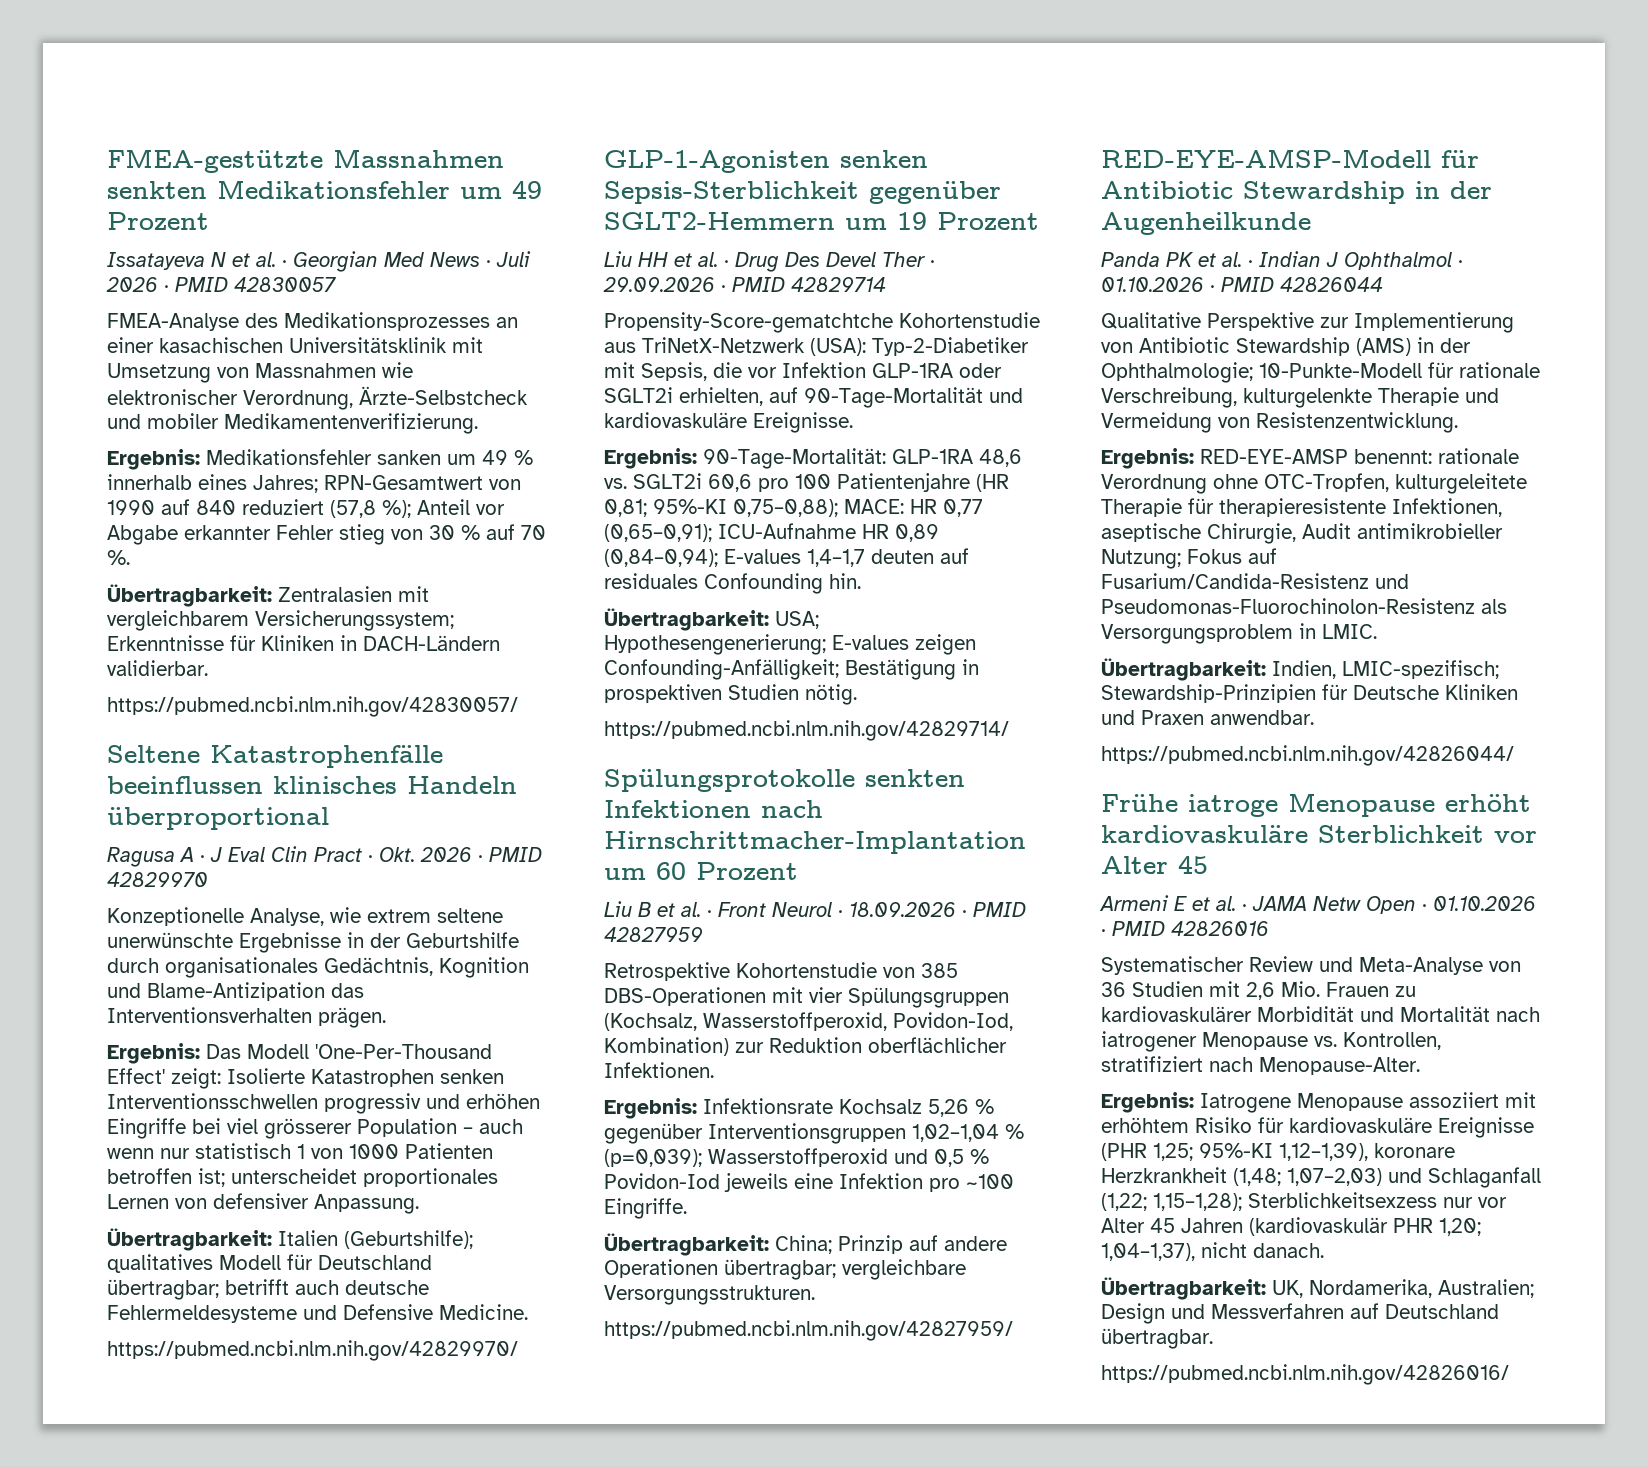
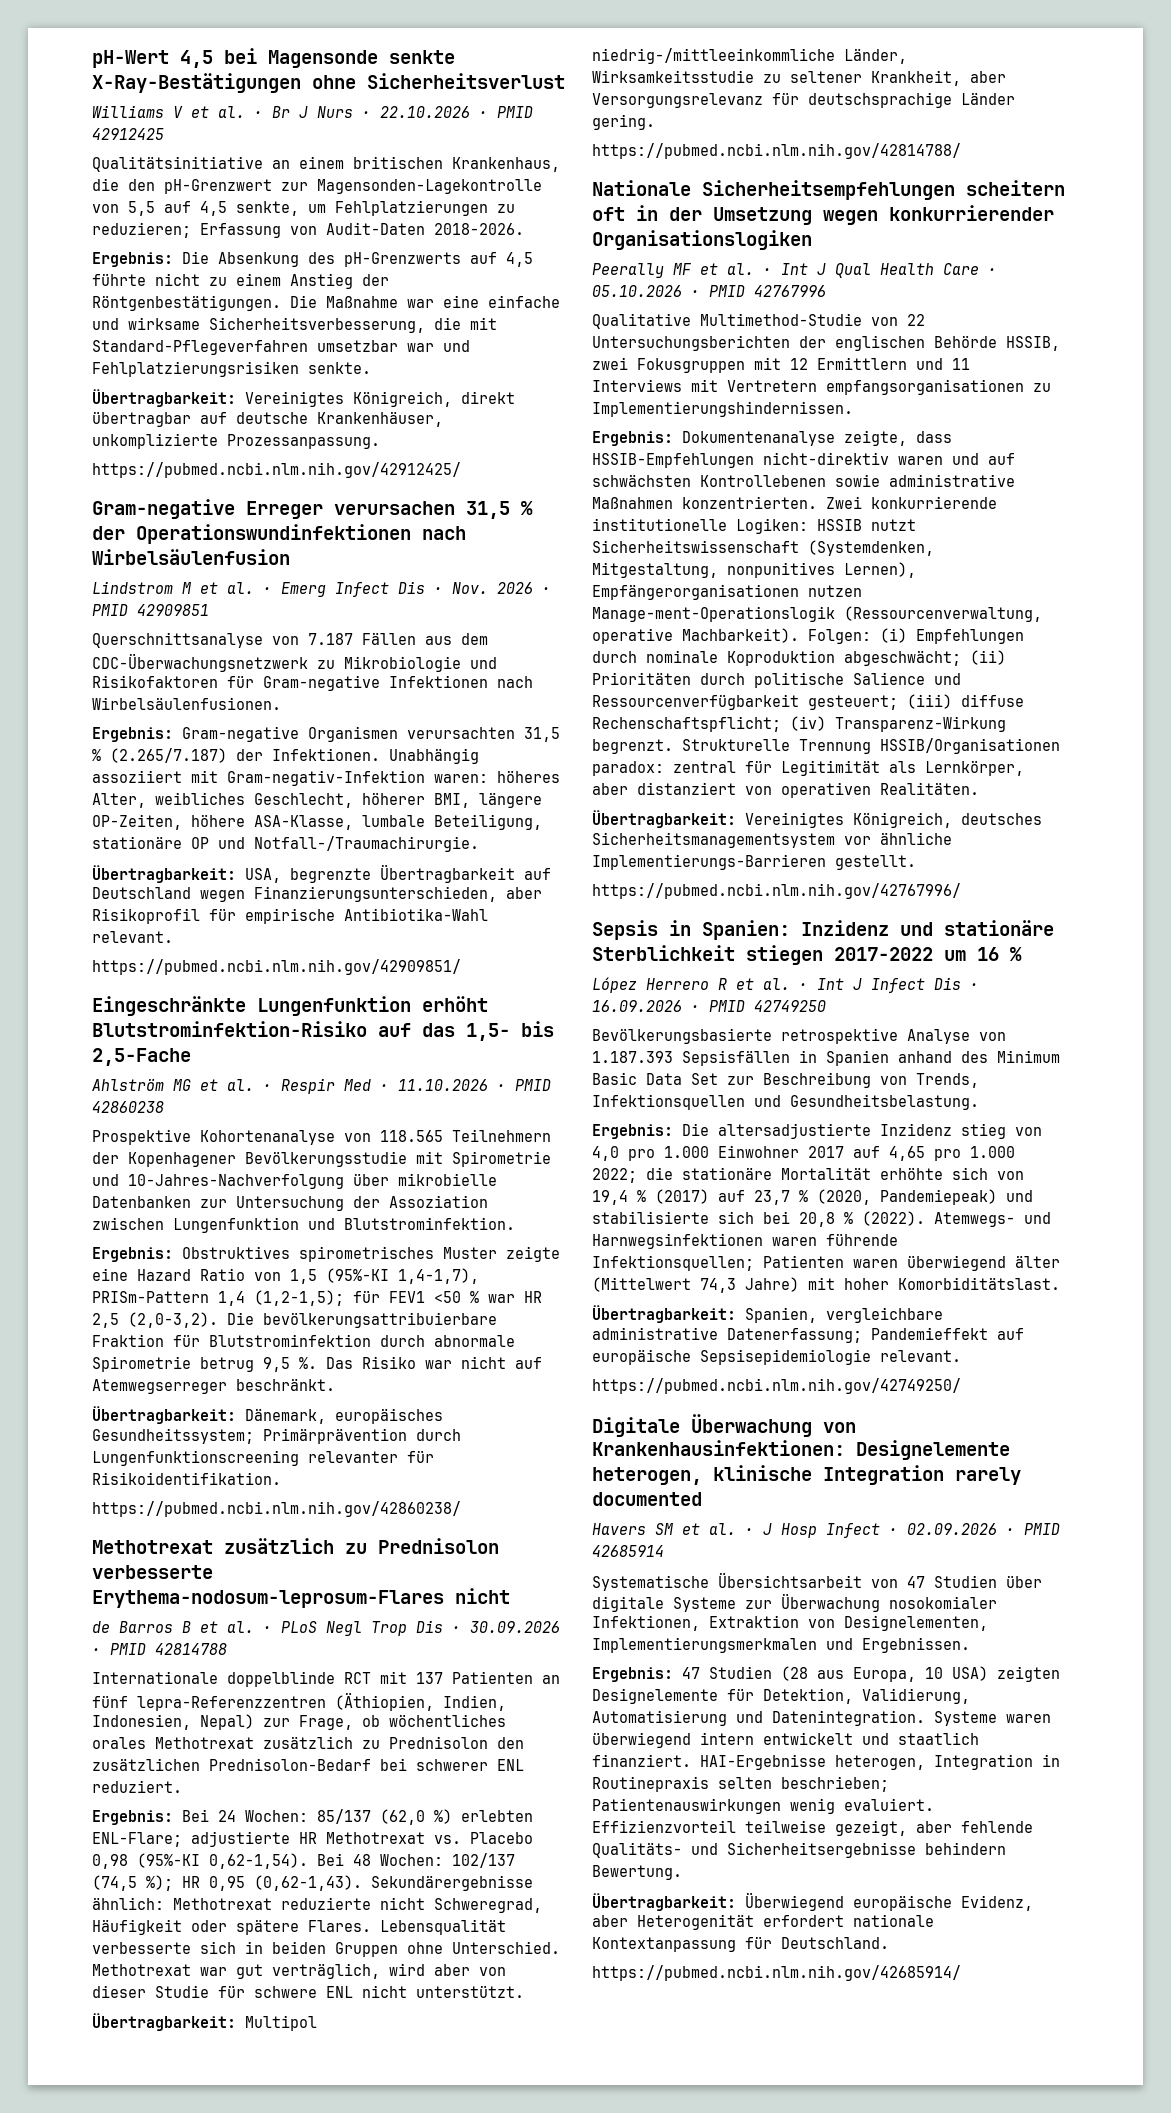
[107,149,504,173] [107,180,542,199] [107,212,209,230] [107,251,531,272] [106,277,336,292] [107,312,518,331] [107,337,483,353] [107,362,413,383] [107,386,528,410] [107,413,478,434] [107,449,533,470] [107,474,521,493] [107,499,505,518] [107,524,546,545] [107,550,130,565] [107,584,429,607] [107,610,454,631] [107,635,500,651] [107,660,208,676] [107,696,518,717] [107,745,443,768] [107,776,517,794] [107,807,329,830] [107,846,542,867] [107,872,208,887] [107,907,503,926] [107,932,519,953] [107,957,529,978] [107,982,364,1001] [107,1007,386,1028] [107,1043,492,1064] [107,1068,504,1089] [107,1093,540,1114] [107,1118,523,1139] [107,1143,493,1159] [107,1168,498,1187] [107,1193,419,1214] [107,1228,473,1251] [107,1254,432,1273] [107,1279,429,1300] [107,1304,528,1323] [107,1340,518,1361] [604,150,928,173] [604,181,1001,204] [604,212,1039,230] [604,251,935,272] [603,277,886,292] [604,312,1040,333] [604,337,1029,356] [604,362,1002,381] [604,387,1023,408] [604,412,853,433] [604,448,1022,469] [604,473,1009,492] [604,499,983,517] [604,523,939,542] [604,548,969,567] [604,573,861,594] [604,608,819,631] [604,634,976,655] [604,659,979,680] [604,684,857,705] [604,720,1009,741] [604,769,965,792] [604,800,823,818] [604,831,1026,854] [604,862,798,880] [604,901,1026,917] [604,927,703,942] [604,962,958,981] [604,987,1009,1008] [604,1012,1013,1031] [604,1037,1007,1056] [604,1062,714,1078] [604,1098,994,1119] [604,1123,1024,1144] [604,1148,989,1167] [604,1173,1014,1192] [604,1198,687,1219] [604,1233,1007,1256] [604,1259,966,1280] [604,1285,815,1305] [604,1320,1013,1341] [1101,149,1479,168] [1101,181,1492,204] [1101,212,1311,235] [1101,251,1463,270] [1101,277,1383,292] FMEA-gestützte Massnahmen senkten Medikationsfehler um 49 Prozent // Issatayeva N et al. · Georgian Med News · Juli 2026 · PMID 42830057 // FMEA-Analyse des Medikationsprozesses an einer kasachischen Universitätsklinik mit Umsetzung von Massnahmen wie elektronischer Verordnung, Ärzte-Selbstcheck und mobiler Medikamentenverifizierung. // Ergebnis: Medikationsfehler sanken um 49 % innerhalb eines Jahres; RPN-Gesamtwert von 1990 auf 840 reduziert (57,8 %); Anteil vor Abgabe erkannter Fehler stieg von 30 % auf 70 %. // Übertragbarkeit: Zentralasien mit vergleichbarem Versicherungssystem; Erkenntnisse für Kliniken in DACH-Ländern validierbar. // https://pubmed.ncbi.nlm.nih.gov/42830057/ // Seltene Katastrophenfälle beeinflussen klinisches Handeln überproportional // Ragusa A · J Eval Clin Pract · Okt. 2026 · PMID 42829970 // Konzeptionelle Analyse, wie extrem seltene unerwünschte Ergebnisse in der Geburtshilfe durch organisationales Gedächtnis, Kognition und Blame-Antizipation das Interventionsverhalten prägen. // Ergebnis: Das Modell 'One-Per-Thousand Effect' zeigt: Isolierte Katastrophen senken Interventionsschwellen progressiv und erhöhen Eingriffe bei viel grösserer Population – auch wenn nur statistisch 1 von 1000 Patienten betroffen ist; unterscheidet proportionales Lernen von defensiver Anpassung. // Übertragbarkeit: Italien (Geburtshilfe); qualitatives Modell für Deutschland übertragbar; betrifft auch deutsche Fehlermeldesysteme und Defensive Medicine. // https://pubmed.ncbi.nlm.nih.gov/42829970/ // GLP-1-Agonisten senken Sepsis-Sterblichkeit gegenüber SGLT2-Hemmern um 19 Prozent // Liu HH et al. · Drug Des Devel Ther · 29.09.2026 · PMID 42829714 // Propensity-Score-gematchtche Kohortenstudie aus TriNetX-Netzwerk (USA): Typ-2-Diabetiker mit Sepsis, die vor Infektion GLP-1RA oder SGLT2i erhielten, auf 90-Tage-Mortalität und kardiovaskuläre Ereignisse. // Ergebnis: 90-Tage-Mortalität: GLP-1RA 48,6 vs. SGLT2i 60,6 pro 100 Patientenjahre (HR 0,81; 95%-KI 0,75–0,88); MACE: HR 0,77 (0,65–0,91); ICU-Aufnahme HR 0,89 (0,84–0,94); E-values 1,4–1,7 deuten auf residuales Confounding hin. // Übertragbarkeit: USA; Hypothesengenerierung; E-values zeigen Confounding-Anfälligkeit; Bestätigung in prospektiven Studien nötig. // https://pubmed.ncbi.nlm.nih.gov/42829714/ // Spülungsprotokolle senkten Infektionen nach Hirnschrittmacher-Implantation um 60 Prozent // Liu B et al. · Front Neurol · 18.09.2026 · PMID 42827959 // Retrospektive Kohortenstudie von 385 DBS-Operationen mit vier Spülungsgruppen (Kochsalz, Wasserstoffperoxid, Povidon-Iod, Kombination) zur Reduktion oberflächlicher Infektionen. // Ergebnis: Infektionsrate Kochsalz 5,26 % gegenüber Interventionsgruppen 1,02–1,04 % (p=0,039); Wasserstoffperoxid und 0,5 % Povidon-Iod jeweils eine Infektion pro ~100 Eingriffe. // Übertragbarkeit: China; Prinzip auf andere Operationen übertragbar; vergleichbare Versorgungsstrukturen. // https://pubmed.ncbi.nlm.nih.gov/42827959/ // RED-EYE-AMSP-Modell für Antibiotic Stewardship in der Augenheilkunde // Panda PK et al. · Indian J Ophthalmol · 01.10.2026 · PMID 42826044 -> [92,48,455,68] [92,73,565,93] [92,105,533,118] [92,128,164,140] [92,156,560,172] [92,178,542,194] [92,200,515,216] [92,222,524,238] [92,251,533,267] [92,273,389,289] [92,295,560,311] [92,317,497,333] [92,340,470,355] [92,361,371,377] [92,389,515,407] [92,411,443,427] [92,433,380,449] [92,462,461,478] [92,499,533,519] [92,524,466,544] [92,549,290,565] [92,581,551,597] [92,604,209,616] [92,632,488,648] [92,653,497,672] [92,675,533,691] [92,697,281,710] [92,726,560,742] [92,748,479,764] [92,770,560,786] [92,792,542,808] [92,814,542,830] [92,836,479,852] [92,864,551,883] [92,886,542,902] [92,908,488,924] [92,931,173,943] [92,959,461,975] [92,996,488,1016] [92,1021,554,1041] [92,1048,191,1066] [92,1078,551,1094] [92,1101,164,1113] [92,1129,551,1145] [92,1151,551,1167] [92,1173,497,1189] [92,1195,488,1211] [92,1217,515,1233] [92,1246,560,1262] [92,1268,479,1284] [92,1290,542,1306] [92,1312,497,1328] [92,1334,515,1347] [92,1356,542,1372] [92,1378,335,1394] [92,1406,443,1424] [92,1428,461,1444] [92,1450,434,1466] [92,1472,281,1485] [92,1501,461,1517] [92,1538,499,1554] [92,1565,213,1579] [92,1588,510,1608] [92,1620,560,1636] [92,1643,227,1655] [92,1671,560,1687] [92,1692,506,1711] [92,1714,506,1730] [92,1736,524,1749] [92,1758,524,1771] [92,1780,182,1793] [92,1809,533,1825] [92,1831,533,1847] [92,1853,515,1869] [92,1875,533,1891] [92,1897,542,1913] [92,1919,506,1935] [92,1941,560,1957] [92,1963,506,1979] [92,1985,524,1998] [92,2013,317,2031] [592,48,907,64] [592,70,1006,86] [592,92,1015,108] [592,114,655,130] [592,143,961,159] [592,180,1065,200] [592,205,1054,225] [592,230,812,250] [592,263,997,278] [592,285,826,297] pH-Wert 4,5 bei Magensonde senkte X-Ray-Bestätigungen ohne Sicherheitsverlust // Williams V et al. · Br J Nurs · 22.10.2026 · PMID 42912425 // Qualitätsinitiative an einem britischen Krankenhaus, die den pH-Grenzwert zur Magensonden-Lagekontrolle von 5,5 auf 4,5 senkte, um Fehlplatzierungen zu reduzieren; Erfassung von Audit-Daten 2018-2026. // Ergebnis: Die Absenkung des pH-Grenzwerts auf 4,5 führte nicht zu einem Anstieg der Röntgenbestätigungen. Die Maßnahme war eine einfache und wirksame Sicherheitsverbesserung, die mit Standard-Pflegeverfahren umsetzbar war und Fehlplatzierungsrisiken senkte. // Übertragbarkeit: Vereinigtes Königreich, direkt übertragbar auf deutsche Krankenhäuser, unkomplizierte Prozessanpassung. // https://pubmed.ncbi.nlm.nih.gov/42912425/ // Gram-negative Erreger verursachen 31,5 % der Operationswundinfektionen nach Wirbelsäulenfusion // Lindstrom M et al. · Emerg Infect Dis · Nov. 2026 · PMID 42909851 // Querschnittsanalyse von 7.187 Fällen aus dem CDC-Überwachungsnetzwerk zu Mikrobiologie und Risikofaktoren für Gram-negative Infektionen nach Wirbelsäulenfusionen. // Ergebnis: Gram-negative Organismen verursachten 31,5 % (2.265/7.187) der Infektionen. Unabhängig assoziiert mit Gram-negativ-Infektion waren: höheres Alter, weibliches Geschlecht, höherer BMI, längere OP-Zeiten, höhere ASA-Klasse, lumbale Beteiligung, stationäre OP und Notfall-/Traumachirurgie. // Übertragbarkeit: USA, begrenzte Übertragbarkeit auf Deutschland wegen Finanzierungsunterschieden, aber Risikoprofil für empirische Antibiotika-Wahl relevant. // https://pubmed.ncbi.nlm.nih.gov/42909851/ // Eingeschränkte Lungenfunktion erhöht Blutstrominfektion-Risiko auf das 1,5- bis 2,5-Fache // Ahlström MG et al. · Respir Med · 11.10.2026 · PMID 42860238 // Prospektive Kohortenanalyse von 118.565 Teilnehmern der Kopenhagener Bevölkerungsstudie mit Spirometrie und 10-Jahres-Nachverfolgung über mikrobielle Datenbanken zur Untersuchung der Assoziation zwischen Lungenfunktion und Blutstrominfektion. // Ergebnis: Obstruktives spirometrisches Muster zeigte eine Hazard Ratio von 1,5 (95%-KI 1,4-1,7), PRISm-Pattern 1,4 (1,2-1,5); für FEV1 <50 % war HR 2,5 (2,0-3,2). Die bevölkerungsattribuierbare Fraktion für Blutstrominfektion durch abnormale Spirometrie betrug 9,5 %. Das Risiko war nicht auf Atemwegserreger beschränkt. // Übertragbarkeit: Dänemark, europäisches Gesundheitssystem; Primärprävention durch Lungenfunktionscreening relevanter für Risikoidentifikation. // https://pubmed.ncbi.nlm.nih.gov/42860238/ // Methotrexat zusätzlich zu Prednisolon verbesserte Erythema-nodosum-leprosum-Flares nicht // de Barros B et al. · PLoS Negl Trop Dis · 30.09.2026 · PMID 42814788 // Internationale doppelblinde RCT mit 137 Patienten an fünf lepra-Referenzzentren (Äthiopien, Indien, Indonesien, Nepal) zur Frage, ob wöchentliches orales Methotrexat zusätzlich zu Prednisolon den zusätzlichen Prednisolon-Bedarf bei schwerer ENL reduziert. // Ergebnis: Bei 24 Wochen: 85/137 (62,0 %) erlebten ENL-Flare; adjustierte HR Methotrexat vs. Placebo 0,98 (95%-KI 0,62-1,54). Bei 48 Wochen: 102/137 (74,5 %); HR 0,95 (0,62-1,43). Sekundärergebnisse ähnlich: Methotrexat reduzierte nicht Schweregrad, Häufigkeit oder spätere Flares. Lebensqualität verbesserte sich in beiden Gruppen ohne Unterschied. Methotrexat war gut verträglich, wird aber von dieser Studie für schwere ENL nicht unterstützt. // Übertragbarkeit: Multipol niedrig-/mittleeinkommliche Länder, Wirksamkeitsstudie zu seltener Krankheit, aber Versorgungsrelevanz für deutschsprachige Länder gering. // https://pubmed.ncbi.nlm.nih.gov/42814788/ // Nationale Sicherheitsempfehlungen scheitern oft in der Umsetzung wegen konkurrierender Organisationslogiken // Peerally MF et al. · Int J Qual Health Care · 05.10.2026 · PMID 42767996
[1207,312,1514,333] [1101,337,1471,356] [1101,362,1540,383] [1101,387,1499,408] [1101,412,1458,433] [1101,448,1519,469] [1101,473,1527,494] [1101,498,1502,517] [1101,523,1503,544] [1101,548,1277,569] [1101,573,1409,589] [1101,598,1507,614] [1101,623,1377,644] [1101,658,1499,681] [1101,684,1518,703] [1101,710,1314,725] [1101,745,1514,766] [1101,793,1531,817] [1101,825,1537,843] [1101,856,1208,874] [1099,895,1536,914] [1101,921,1269,936] [1101,956,1521,975] [1101,981,1416,1000] [1101,1006,1540,1022] [1101,1031,1441,1052] [1101,1056,1420,1075] [1101,1092,1536,1113] [1101,1117,1534,1138] [1101,1143,1455,1161] [1101,1167,1541,1188] [1101,1192,1507,1211] [1101,1217,1481,1236] [1101,1242,1324,1261] [1101,1277,1534,1300] [1101,1303,1499,1324] [1101,1328,1213,1349] [1101,1364,1509,1385] Perspektive zur Implementierung von Antibiotic Stewardship (AMS) in der Ophthalmologie; 10-Punkte-Modell für rationale Verschreibung, kulturgelenkte Therapie und Vermeidung von Resistenzentwicklung. // Ergebnis: RED-EYE-AMSP benennt: rationale Verordnung ohne OTC-Tropfen, kulturgeleitete Therapie für therapieresistente Infektionen, aseptische Chirurgie, Audit antimikrobieller Nutzung; Fokus auf Fusarium/Candida-Resistenz und Pseudomonas-Fluorochinolon-Resistenz als Versorgungsproblem in LMIC. // Übertragbarkeit: Indien, LMIC-spezifisch; Stewardship-Prinzipien für Deutsche Kliniken und Praxen anwendbar. // https://pubmed.ncbi.nlm.nih.gov/42826044/ // Frühe iatroge Menopause erhöht kardiovaskuläre Sterblichkeit vor Alter 45 // Armeni E et al. · JAMA Netw Open · 01.10.2026 · PMID 42826016 // Systematischer Review und Meta-Analyse von 36 Studien mit 2,6 Mio. Frauen zu kardiovaskulärer Morbidität und Mortalität nach iatrogener Menopause vs. Kontrollen, stratifiziert nach Menopause-Alter. // Ergebnis: Iatrogene Menopause assoziiert mit erhöhtem Risiko für kardiovaskuläre Ereignisse (PHR 1,25; 95%-KI 1,12–1,39), koronare Herzkrankheit (1,48; 1,07–2,03) und Schlaganfall (1,22; 1,15–1,28); Sterblichkeitsexzess nur vor Alter 45 Jahren (kardiovaskulär PHR 1,20; 1,04–1,37), nicht danach. // Übertragbarkeit: UK, Nordamerika, Australien; Design und Messverfahren auf Deutschland übertragbar. // https://pubmed.ncbi.nlm.nih.gov/42826016/ -> [700,313,925,326] [592,335,1060,351] [592,357,970,373] [592,379,1051,395] [592,401,853,417] [592,430,952,446] [592,452,1015,468] [592,474,1015,487] [592,496,997,509] [592,518,916,534] [592,540,934,556] [592,562,916,578] [592,584,862,600] [592,606,1042,622] [592,628,1024,644] [592,650,1006,666] [592,672,961,688] [592,694,1024,710] [592,716,1006,732] [592,738,1060,754] [592,760,1024,776] [592,782,979,798] [592,810,1042,828] [592,832,952,848] [592,854,916,870] [592,883,961,899] [592,920,1054,940] [592,945,1022,965] [592,977,979,993] [592,1000,826,1012] [592,1028,1006,1044] [592,1050,1060,1066] [592,1072,979,1088] [592,1094,979,1110] [592,1123,1042,1139] [592,1145,1015,1161] [592,1167,1024,1183] [592,1189,1033,1205] [592,1211,1051,1227] [592,1233,898,1249] [592,1255,1060,1271] [592,1277,1060,1293] [592,1305,943,1323] [592,1327,1024,1343] [592,1349,961,1365] [592,1378,961,1394] [592,1414,856,1437] [592,1440,1010,1460] [592,1465,1021,1485] [592,1492,702,1506] [592,1523,1060,1538] [592,1545,664,1557] [592,1572,1042,1591] [592,1593,997,1612] [592,1615,988,1631] [592,1637,970,1653] [592,1666,1060,1682] [592,1688,970,1704] [592,1710,1051,1726] [592,1732,979,1748] [592,1754,1060,1770] [592,1776,889,1792] [592,1798,934,1814] [592,1820,1033,1836] [592,1842,1006,1858] [592,1865,682,1880] [592,1892,1033,1911] [592,1914,934,1930] [592,1936,889,1952] [592,1965,961,1981] Multimethod-Studie von 22 Untersuchungsberichten der englischen Behörde HSSIB, zwei Fokusgruppen mit 12 Ermittlern und 11 Interviews mit Vertretern empfangsorganisationen zu Implementierungshindernissen. // Ergebnis: Dokumentenanalyse zeigte, dass HSSIB-Empfehlungen nicht-direktiv waren und auf schwächsten Kontrollebenen sowie administrative Maßnahmen konzentrierten. Zwei konkurrierende institutionelle Logiken: HSSIB nutzt Sicherheitswissenschaft (Systemdenken, Mitgestaltung, nonpunitives Lernen), Empfängerorganisationen nutzen Manage-ment-Operationslogik (Ressourcenverwaltung, operative Machbarkeit). Folgen: (i) Empfehlungen durch nominale Koproduktion abgeschwächt; (ii) Prioritäten durch politische Salience und Ressourcenverfügbarkeit gesteuert; (iii) diffuse Rechenschaftspflicht; (iv) Transparenz-Wirkung begrenzt. Strukturelle Trennung HSSIB/Organisationen paradox: zentral für Legitimität als Lernkörper, aber distanziert von operativen Realitäten. // Übertragbarkeit: Vereinigtes Königreich, deutsches Sicherheitsmanagementsystem vor ähnliche Implementierungs-Barrieren gestellt. // https://pubmed.ncbi.nlm.nih.gov/42767996/ // Sepsis in Spanien: Inzidenz und stationäre Sterblichkeit stiegen 2017-2022 um 16 % // López Herrero R et al. · Int J Infect Dis · 16.09.2026 · PMID 42749250 // Bevölkerungsbasierte retrospektive Analyse von 1.187.393 Sepsisfällen in Spanien anhand des Minimum Basic Data Set zur Beschreibung von Trends, Infektionsquellen und Gesundheitsbelastung. // Ergebnis: Die altersadjustierte Inzidenz stieg von 4,0 pro 1.000 Einwohner 2017 auf 4,65 pro 1.000 2022; die stationäre Mortalität erhöhte sich von 19,4 % (2017) auf 23,7 % (2020, Pandemiepeak) und stabilisierte sich bei 20,8 % (2022). Atemwegs- und Harnwegsinfektionen waren führende Infektionsquellen; Patienten waren überwiegend älter (Mittelwert 74,3 Jahre) mit hoher Komorbiditätslast. // Übertragbarkeit: Spanien, vergleichbare administrative Datenerfassung; Pandemieffekt auf europäische Sepsisepidemiologie relevant. // https://pubmed.ncbi.nlm.nih.gov/42749250/ // Digitale Überwachung von Krankenhausinfektionen: Designelemente heterogen, klinische Integration rarely documented // Havers SM et al. · J Hosp Infect · 02.09.2026 · PMID 42685914 // Systematische Übersichtsarbeit von 47 Studien über digitale Systeme zur Überwachung nosokomialer Infektionen, Extraktion von Designelementen, Implementierungsmerkmalen und Ergebnissen. // Ergebnis: 47 Studien (28 aus Europa, 10 USA) zeigten Designelemente für Detektion, Validierung, Automatisierung und Datenintegration. Systeme waren überwiegend intern entwickelt und staatlich finanziert. HAI-Ergebnisse heterogen, Integration in Routinepraxis selten beschrieben; Patientenauswirkungen wenig evaluiert. Effizienzvorteil teilweise gezeigt, aber fehlende Qualitäts- und Sicherheitsergebnisse behindern Bewertung. // Übertragbarkeit: Überwiegend europäische Evidenz, aber Heterogenität erfordert nationale Kontextanpassung für Deutschland. // https://pubmed.ncbi.nlm.nih.gov/42685914/

